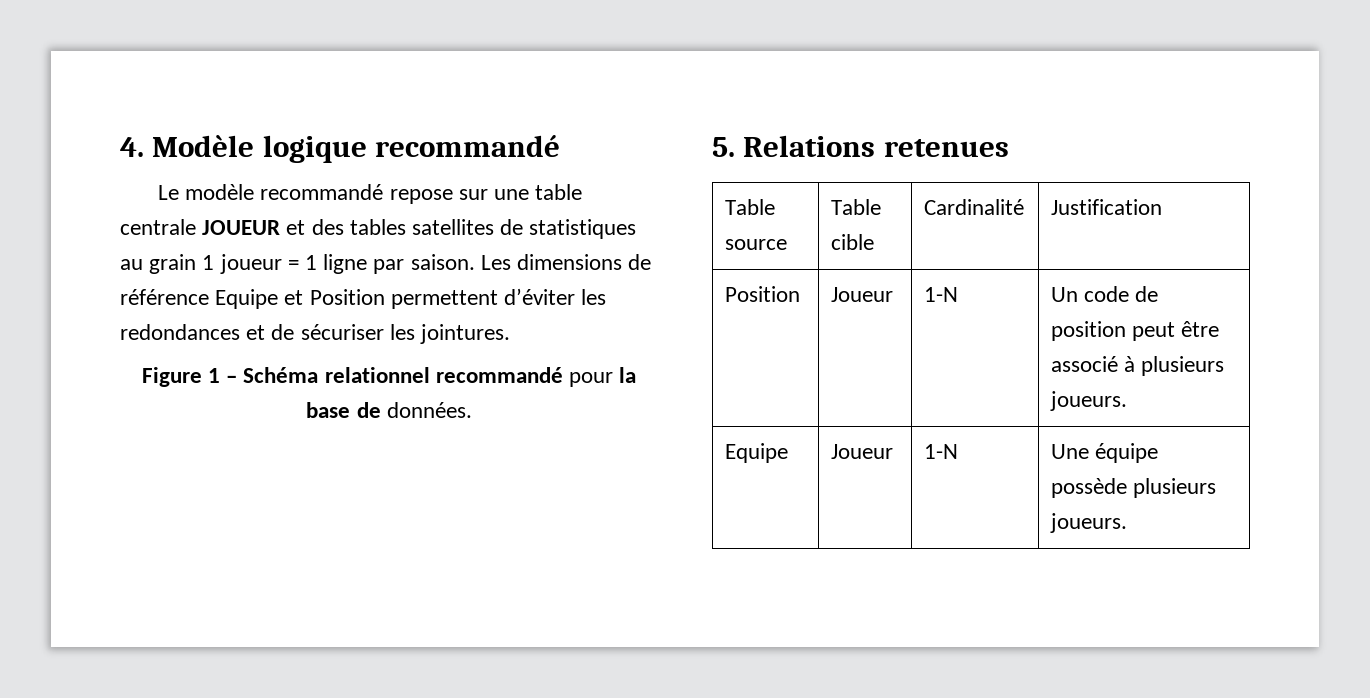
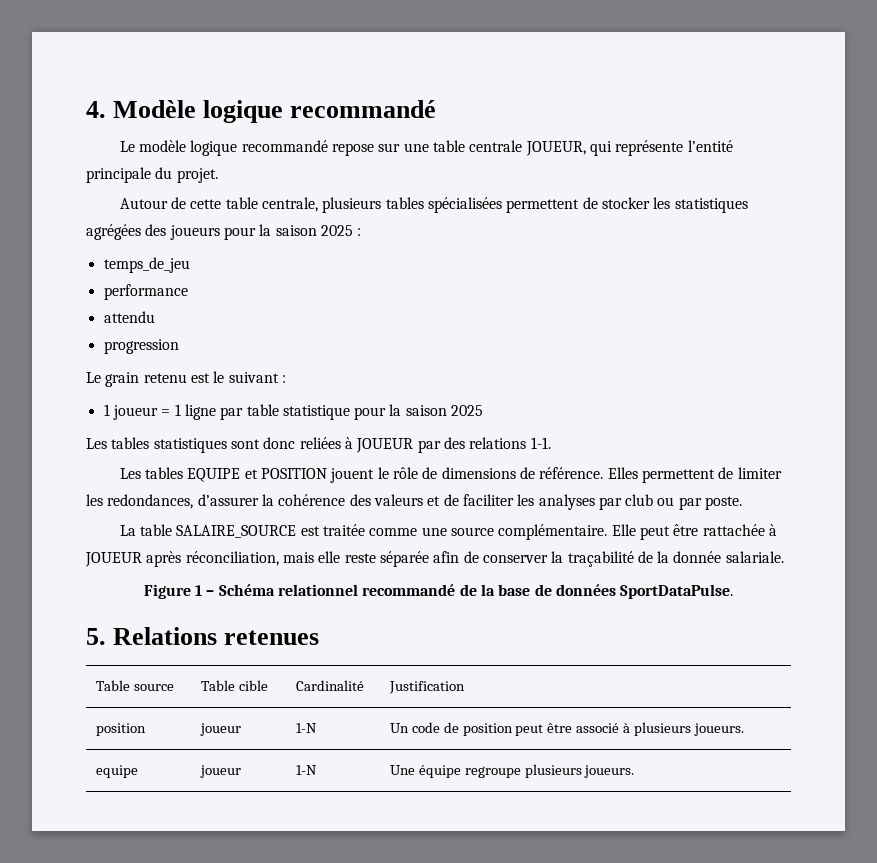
(255, 192) none -> [190,140,238,156] logique
[202,219,637,239] [120,254,197,274] JOUEUR et des tables satellites de statistiques au grain -> [525,140,733,156] [86,167,218,183] [119,197,748,213] [86,224,362,240] [103,257,190,273] [103,284,188,300] [103,311,155,323] [103,339,179,354] [86,371,286,387] JOUEUR, qui représente l’entité principale du projet. // Autour de cette table centrale, plusieurs tables spécialisées permettent de stocker les statistiques agrégées des joueurs pour la saison 2025 : // temps_de_jeu // performance // attendu // progression // Le grain retenu est le suivant : //
[410,254,652,270] [120,288,607,309] [120,324,511,344] saison. Les dimensions de référence Equipe et Position permettent d’éviter les redondances et de sécuriser les jointures. -> [246,404,484,420] [86,437,551,453] [119,467,782,483] [86,494,743,510] [119,524,777,540] [85,551,784,567] table statistique pour la saison 2025 // Les tables statistiques sont donc reliées à JOUEUR par des relations 1-1. // Les tables EQUIPE et POSITION jouent le rôle de dimensions de référence. Elles permettent de limiter les redondances, d’assurer la cohérence des valeurs et de faciliter les analyses par club ou par poste. // La table SALAIRE_SOURCE est traitée comme une source complémentaire. Elle peut être rattachée à JOUEUR après réconciliation, mais elle reste séparée afin de conserver la traçabilité de la donnée salariale.
[569,372,614,387] pour -> [459,584,477,596] de
[386,402,472,418] données. -> [555,584,734,599] données SportDataPulse.
[725,286,801,302] [831,287,894,302] Position | Joueur -> [95,723,146,736] [199,723,241,736] position | joueur
[725,443,789,463] [831,444,894,459] Equipe | Joueur -> [95,765,138,778] [199,765,241,778] equipe | joueur
[1051,478,1128,498] possède -> [464,766,521,778] regroupe

